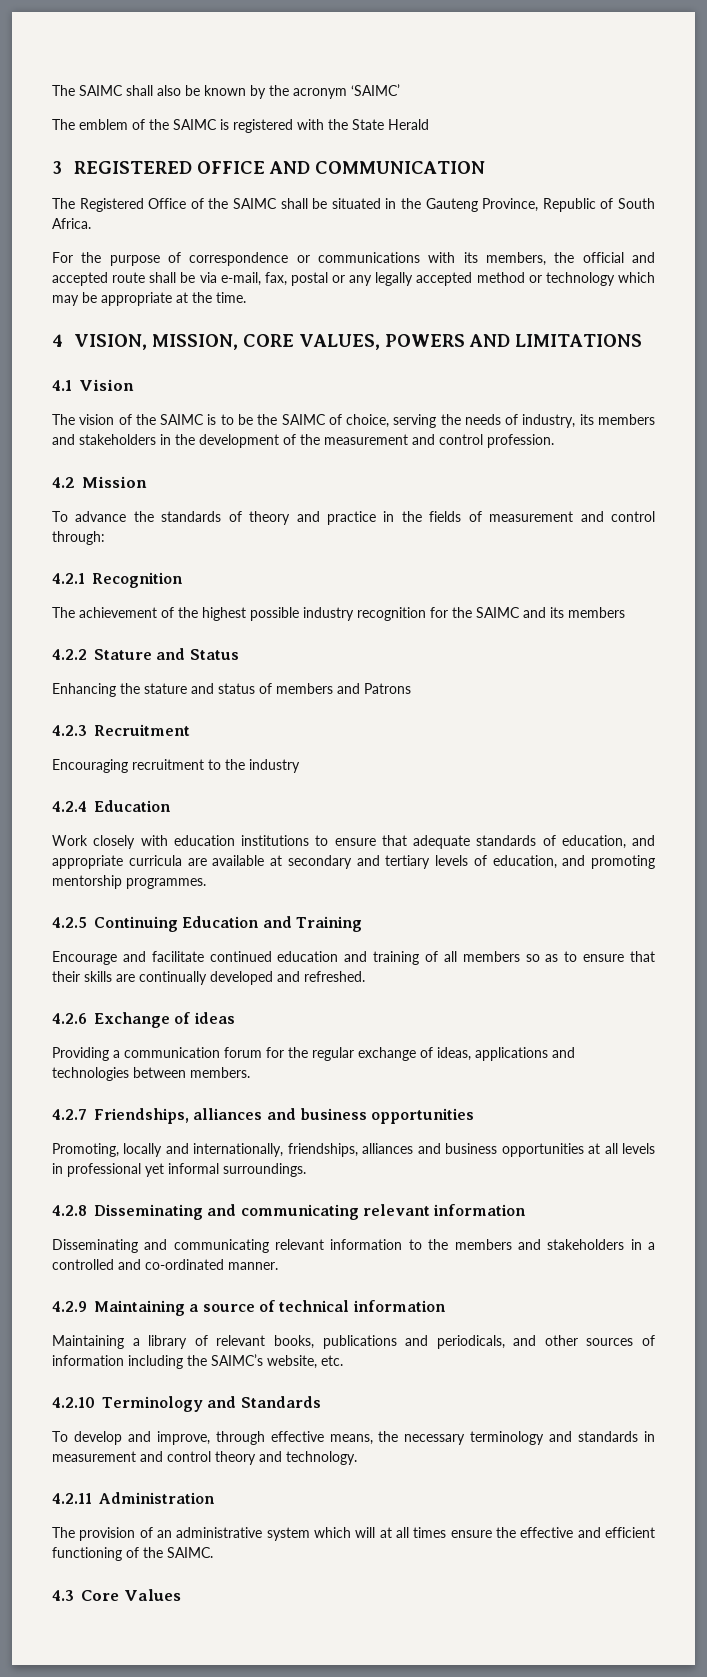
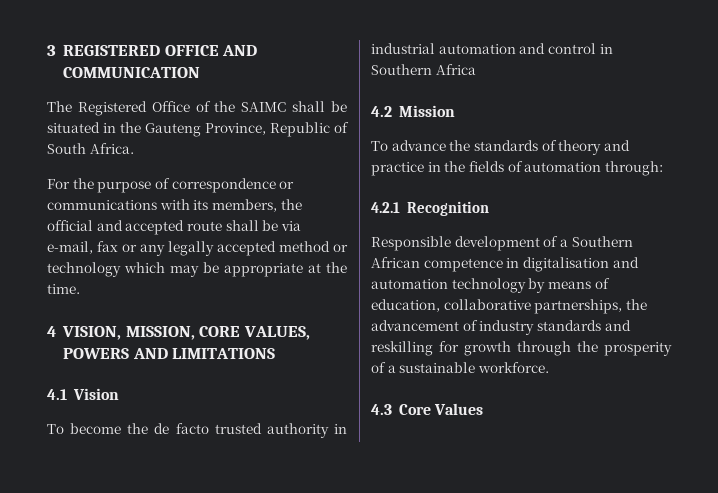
[52,84,400,99] [52,119,429,133] The SAIMC shall also be known by the acronym ‘SAIMC’ // The emblem of the SAIMC is registered with the State Herald // -> (47, 50) none
[264,272,328,286] fax, postal -> [97,241,118,252] fax
[52,414,655,428] [52,434,554,448] The vision of the SAIMC is to be the SAIMC of choice, serving the needs of industry, its members and stakeholders in the development of the measurement and control profession. -> [47,423,347,438] [371,43,613,54] [371,64,476,75] To become the de facto trusted authority in industrial automation and control in Southern Africa
[489,511,656,522] measurement and control -> [524,162,602,172] automation
[52,607,625,621] [52,648,239,660] [52,683,411,697] [52,724,190,736] [52,759,300,773] [52,800,171,812] [52,835,655,849] [52,855,655,869] [52,875,206,889] [52,916,362,932] [52,951,655,965] [52,971,365,985] [52,1012,235,1028] [52,1047,575,1061] [52,1067,250,1081] [52,1108,475,1124] [52,1143,656,1157] [52,1163,306,1177] [52,1204,527,1220] [52,1239,656,1253] [52,1259,278,1270] [52,1300,446,1316] [52,1335,655,1349] [52,1354,343,1369] [52,1396,321,1412] [52,1431,655,1445] [52,1451,357,1465] [52,1492,215,1504] [52,1527,655,1541] [52,1547,213,1561] The achievement of the highest possible industry recognition for the SAIMC and its members // 4.2.2 Stature and Status // Enhancing the stature and status of members and Patrons // 4.2.3 Recruitment // Encouraging recruitment to the industry // 4.2.4 Education // Work closely with education institutions to ensure that adequate standards of education, and appropriate curricula are available at secondary and tertiary levels of education, and promoting mentorship programmes. // 4.2.5 Continuing Education and Training // Encourage and facilitate continued education and training of all members so as to ensure that their skills are continually developed and refreshed. // 4.2.6 Exchange of ideas // Providing a communication forum for the regular exchange of ideas, applications and technologies between members. // 4.2.7 Friendships, alliances and business opportunities // Promoting, locally and internationally, friendships, alliances and business opportunities at all levels in professional yet informal surroundings. // 4.2.8 Disseminating and communicating relevant information // Disseminating and communicating relevant information to the members and stakeholders in a controlled and co-ordinated manner. // 4.2.9 Maintaining a source of technical information // Maintaining a library of relevant books, publications and periodicals, and other sources of information including the SAIMC’s website, etc. // 4.2.10 Terminology and Standards // To develop and improve, through effective means, the necessary terminology and standards in measurement and control theory and technology. // 4.2.11 Administration // The provision of an administrative system which will at all times ensure the effective and efficient functioning of the SAIMC. -> [371,236,633,251] [371,257,639,272] [371,278,610,293] [371,299,647,314] [371,320,631,335] [371,341,672,356] [371,362,549,373] Responsible development of a Southern African competence in digitalisation and automation technology by means of education, collaborative partnerships, the advancement of industry standards and reskilling for growth through the prosperity of a sustainable workforce.

